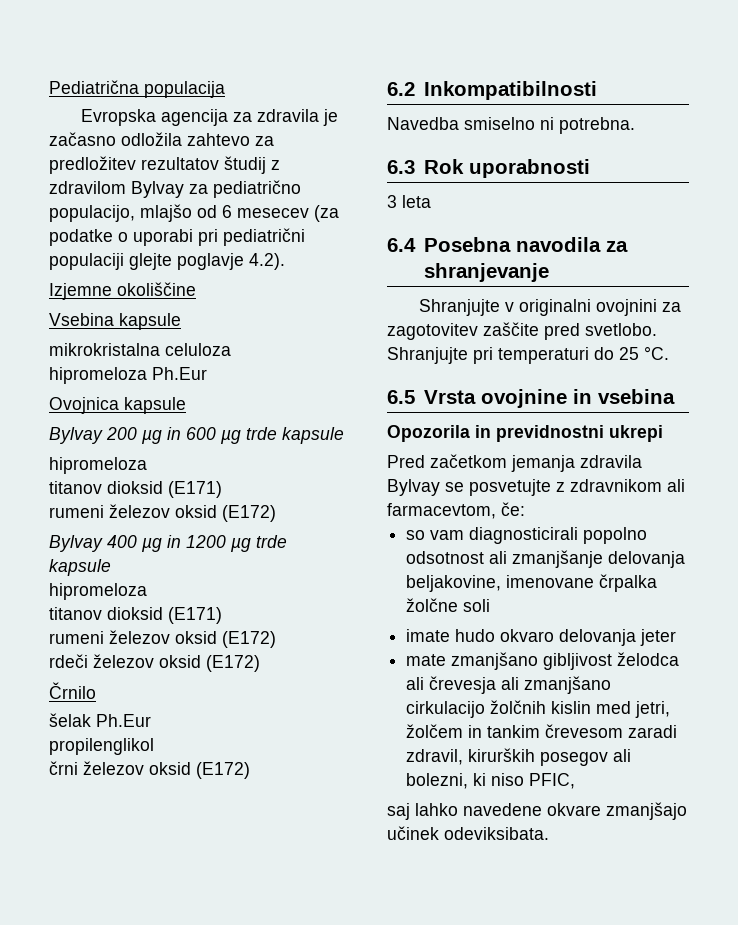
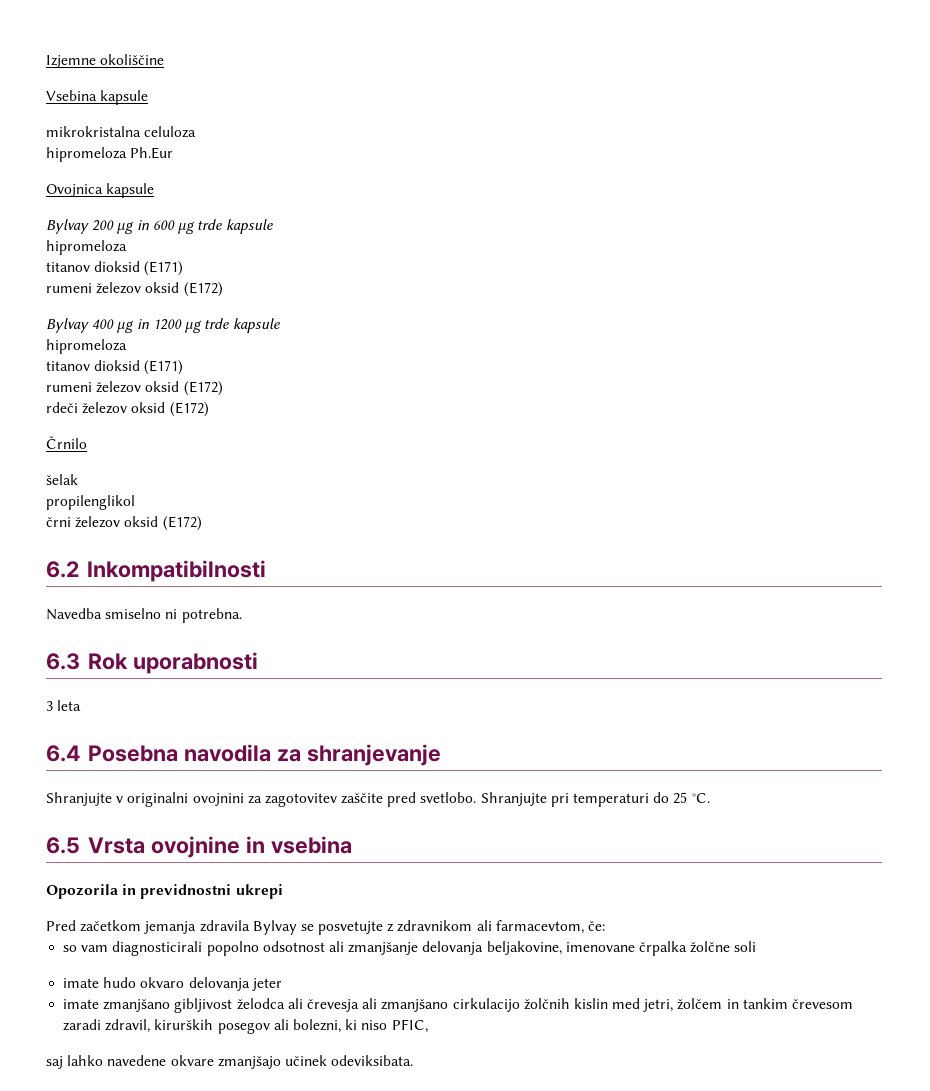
[49,80,225,98] [81,109,339,126] [49,132,274,146] [49,156,280,174] [49,180,301,198] [49,204,339,222] [49,228,305,246] [49,253,285,270] Pediatrična populacija // Evropska agencija za zdravila je začasno odložila zahtevo za predložitev rezultatov študij z zdravilom Bylvay za pediatrično populacijo, mlajšo od 6 mesecev (za podatke o uporabi pri pediatrični populaciji glejte poglavje 4.2). // -> (46, 61) none
[96,714,151,727] Ph.Eur -> (78, 479) none
[406,654,447,666] mate -> [63,999,100,1009] imate

